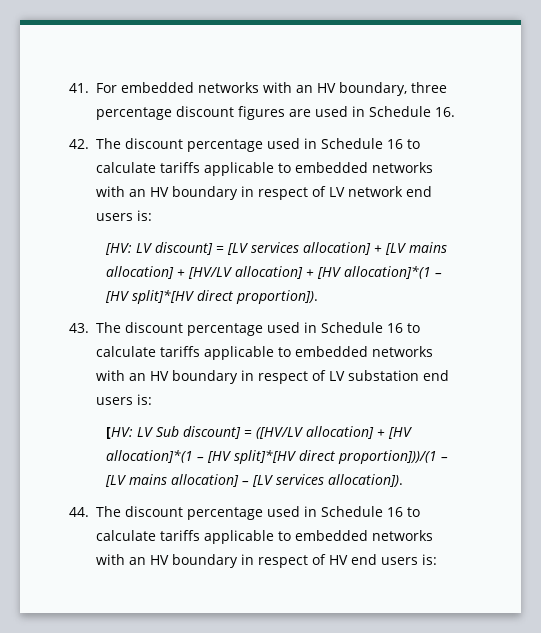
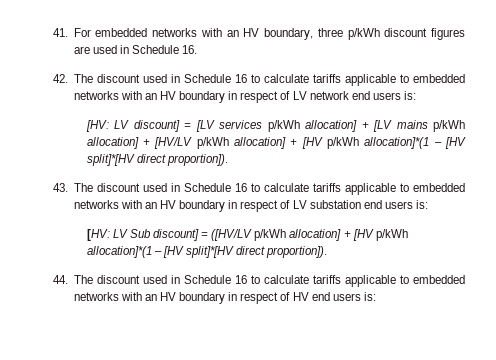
[96,107,172,120] percentage -> [347,28,380,40] p/kWh
[187,139,263,152] percentage -> (140, 78) none
(299, 247) none -> [267,120,300,132] p/kWh
(447, 247) none -> [432,120,465,132] p/kWh
[234,266,341,279] allocation] + [HV -> [196,137,360,149] p/kWh allocation] + [HV p/kWh
[187,323,263,336] percentage -> (140, 187) none
[305,426,412,439] [105,450,448,464] [104,474,403,487] allocation] + [HV allocation]*(1 – [HV split]*[HV direct proportion]))/(1 – [LV mains allocation] – [LV services allocation]). -> [254,229,408,241] [86,246,328,258] p/kWh allocation] + [HV p/kWh allocation]*(1 – [HV split]*[HV direct proportion]).
[187,507,263,520] percentage -> (140, 279) none

